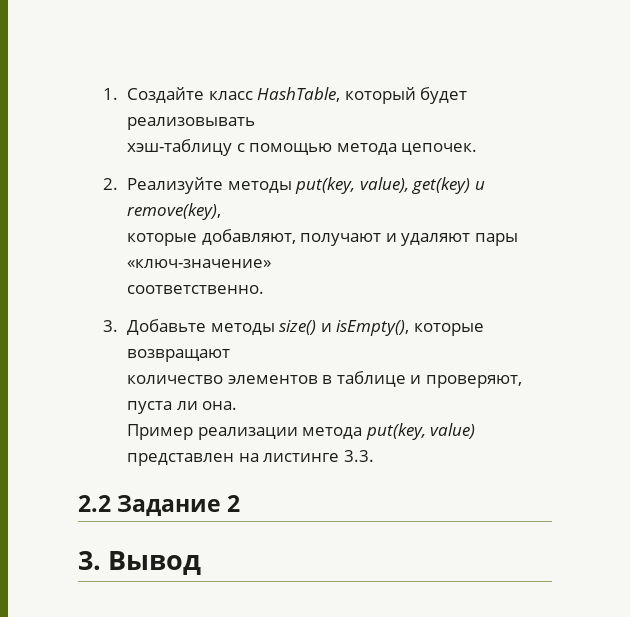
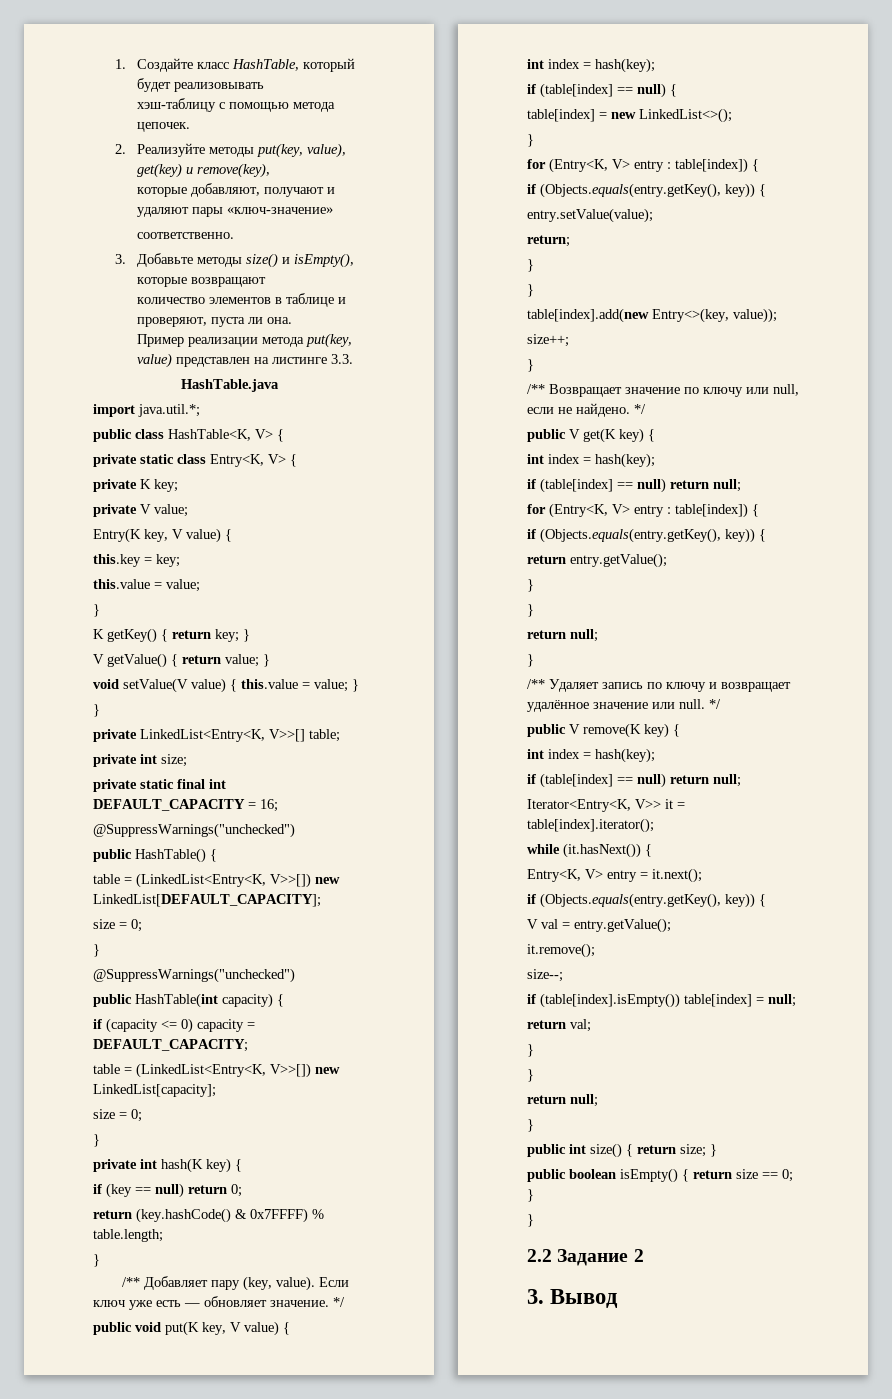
(374, 456) none -> [180,379,279,392] [93,404,200,417] [93,429,284,442] [93,454,297,467] [93,479,178,492] [93,504,188,517] [93,528,232,543] [93,554,180,567] [93,579,200,592] [93,604,100,617] [93,628,250,643] [93,653,270,668] [93,678,359,693] [93,704,100,717] [93,729,340,742] [93,754,187,767] [93,779,226,792] [93,799,278,812] [93,823,295,838] [93,848,217,863] [93,873,340,888] [93,894,321,907] [93,919,142,932] [93,944,100,957] [93,968,295,983] [93,993,284,1008] [93,1018,255,1033] [93,1039,248,1052] [93,1063,340,1078] [93,1084,216,1097] [93,1109,142,1122] [93,1134,100,1147] [93,1158,242,1173] [93,1183,242,1198] [93,1208,324,1223] [93,1229,163,1242] [93,1254,100,1267] [122,1276,350,1291] [93,1296,345,1310] [93,1321,290,1336] [527,58,655,73] [527,83,677,98] [527,108,732,123] [527,134,534,147] [527,158,759,173] [527,183,766,198] [527,208,653,223] [527,235,570,247] [527,259,534,272] [527,284,534,297] [527,308,777,323] [527,334,569,347] [527,359,534,372] [527,384,799,397] [527,403,646,417] [527,428,655,443] [527,453,655,468] [527,478,741,493] [527,503,759,518] [527,528,766,543] [527,553,667,568] [527,579,534,592] [527,604,534,617] [527,629,598,642] [527,654,534,667] [527,679,791,692] [527,699,721,712] [527,723,680,738] [527,748,655,763] [527,773,741,788] [527,799,685,812] [527,818,654,833] [527,843,652,858] [527,868,702,883] [527,893,766,908] [527,918,671,933] [527,943,595,958] [527,969,563,982] [527,993,796,1008] [527,1019,591,1032] [527,1044,534,1057] [527,1069,534,1082] [527,1094,598,1107] [527,1119,534,1132] [527,1143,717,1158] [527,1168,793,1183] [527,1189,534,1202] [527,1214,534,1227] // HashTable.java // import java.util.*; // public class HashTable<K, V> { // private static class Entry<K, V> { // private K key; // private V value; // Entry(K key, V value) { // this.key = key; // this.value = value; // } // K getKey() { return key; } // V getValue() { return value; } // void setValue(V value) { this.value = value; } // } // private LinkedList<Entry<K, V>>[] table; // private int size; // private static final int DEFAULT_CAPACITY = 16; // @SuppressWarnings("unchecked") // public HashTable() { // table = (LinkedList<Entry<K, V>>[]) new LinkedList[DEFAULT_CAPACITY]; // size = 0; // } // @SuppressWarnings("unchecked") // public HashTable(int capacity) { // if (capacity <= 0) capacity = DEFAULT_CAPACITY; // table = (LinkedList<Entry<K, V>>[]) new LinkedList[capacity]; // size = 0; // } // private int hash(K key) { // if (key == null) return 0; // return (key.hashCode() & 0x7FFFF) % table.length; // } // /** Добавляет пару (key, value). Если ключ уже есть — обновляет значение. */ // public void put(K key, V value) { // int index = hash(key); // if (table[index] == null) { // table[index] = new LinkedList<>(); // } // for (Entry<K, V> entry : table[index]) { // if (Objects.equals(entry.getKey(), key)) { // entry.setValue(value); // return; // } // } // table[index].add(new Entry<>(key, value)); // size++; // } // /** Возвращает значение по ключу или null, если не найдено. */ // public V get(K key) { // int index = hash(key); // if (table[index] == null) return null; // for (Entry<K, V> entry : table[index]) { // if (Objects.equals(entry.getKey(), key)) { // return entry.getValue(); // } // } // return null; // } // /** Удаляет запись по ключу и возвращает удалённое значение или null. */ // public V remove(K key) { // int index = hash(key); // if (table[index] == null) return null; // Iterator<Entry<K, V>> it = table[index].iterator(); // while (it.hasNext()) { // Entry<K, V> entry = it.next(); // if (Objects.equals(entry.getKey(), key)) { // V val = entry.getValue(); // it.remove(); // size--; // if (table[index].isEmpty()) table[index] = null; // return val; // } // } // return null; // } // public int size() { return size; } // public boolean isEmpty() { return size == 0; } // }

